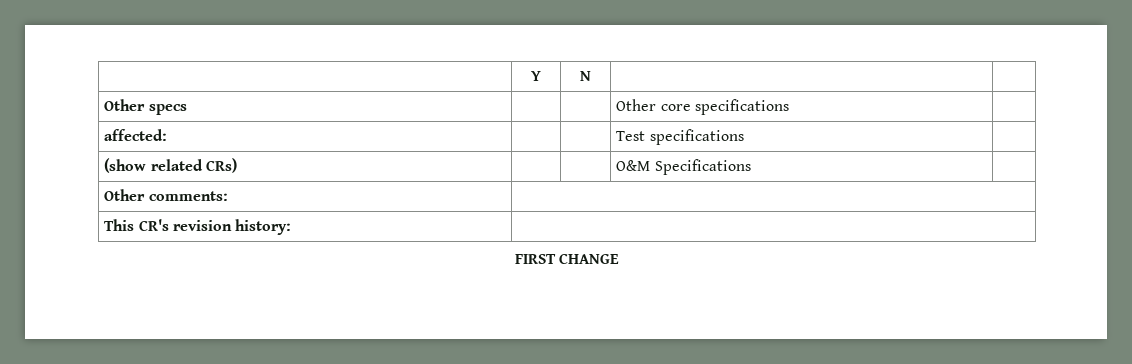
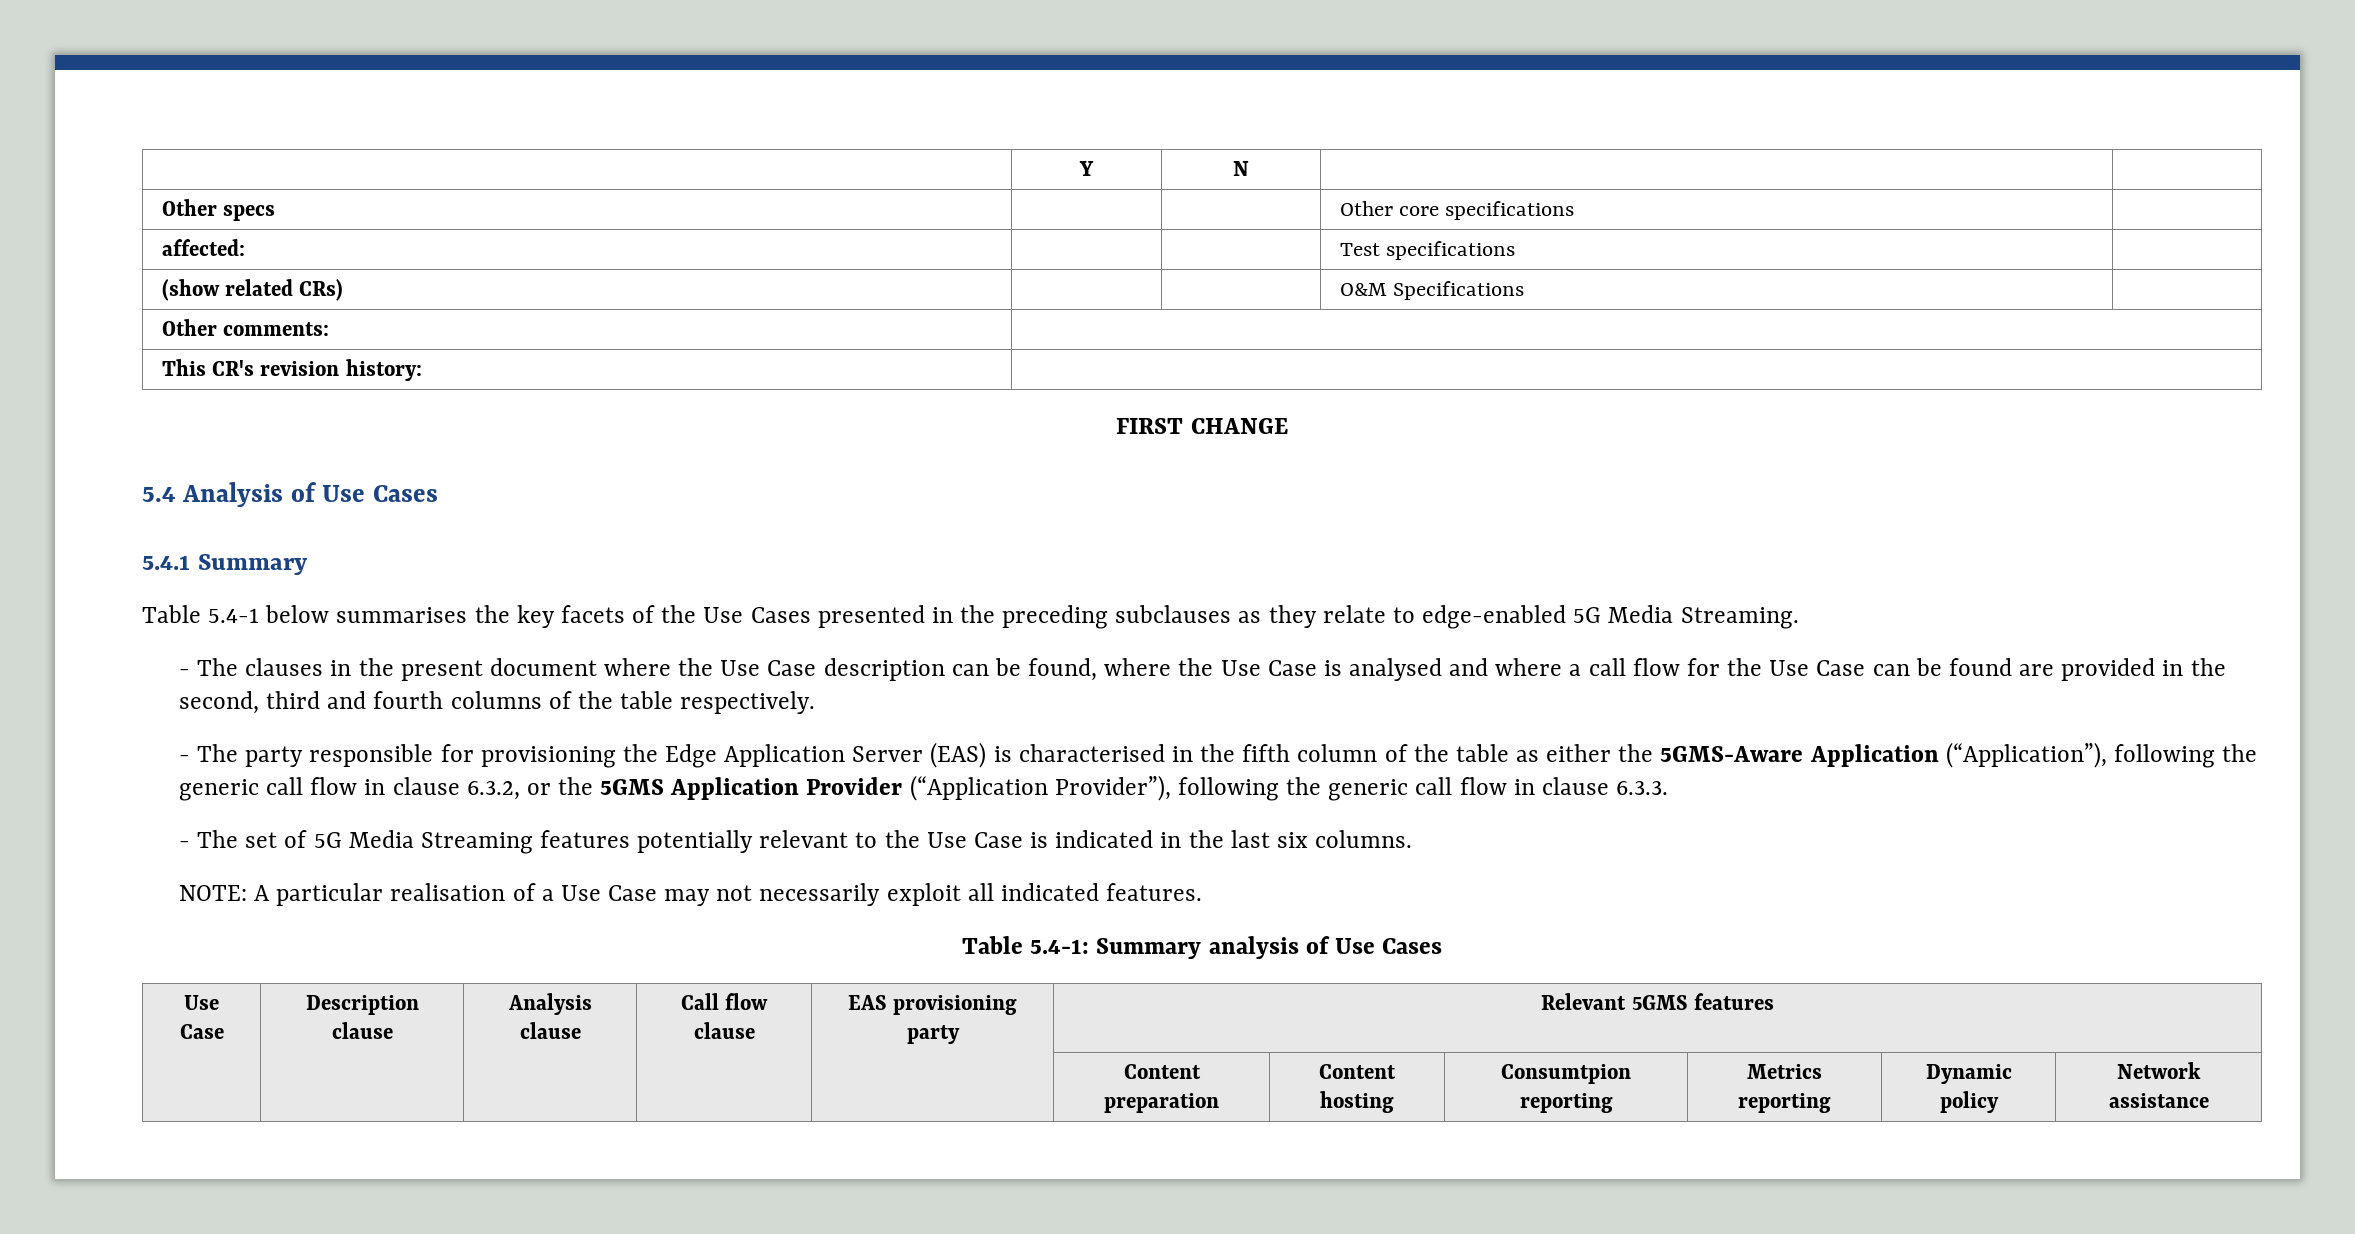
(620, 258) none -> [142,482,439,507] [142,554,308,575] [142,605,1799,629] [178,658,2226,681] [178,691,816,714] [178,742,2258,768] [178,775,1669,801] [178,830,1413,854] [178,883,1203,906] [962,936,1442,959] [184,995,219,1010] [179,1024,224,1039] [305,995,419,1015] [331,1022,393,1039] [507,993,592,1015] [519,1022,581,1039] [680,993,769,1010] [693,1022,755,1039] [847,995,1018,1015] [906,1025,960,1044] [1541,993,1774,1010] [1123,1064,1201,1079] [1104,1093,1219,1113] [1319,1064,1396,1079] [1320,1091,1394,1113] [1501,1064,1631,1084] [1519,1093,1613,1113] [1747,1064,1822,1079] [1738,1093,1831,1113] [1925,1064,2012,1084] [1939,1091,1999,1113] [2117,1062,2201,1079] [2108,1093,2209,1108] // 5.4 Analysis of Use Cases // 5.4.1 Summary // Table 5.4-1 below summarises the key facets of the Use Cases presented in the preceding subclauses as they relate to edge-enabled 5G Media Streaming. // - The clauses in the present document where the Use Case description can be found, where the Use Case is analysed and where a call flow for the Use Case can be found are provided in the second, third and fourth columns of the table respectively. // - The party responsible for provisioning the Edge Application Server (EAS) is characterised in the fifth column of the table as either the 5GMS-Aware Application (“Application”), following the generic call flow in clause 6.3.2, or the 5GMS Application Provider (“Application Provider”), following the generic call flow in clause 6.3.3. // - The set of 5G Media Streaming features potentially relevant to the Use Case is indicated in the last six columns. // NOTE: A particular realisation of a Use Case may not necessarily exploit all indicated features. // Table 5.4-1: Summary analysis of Use Cases // Use Case | Description clause | Analysis clause | Call flow clause | EAS provisioning party | Relevant 5GMS features // | | | | | Content preparation | Content hosting | Consumtpion reporting | Metrics reporting | Dynamic policy | Network assistance

